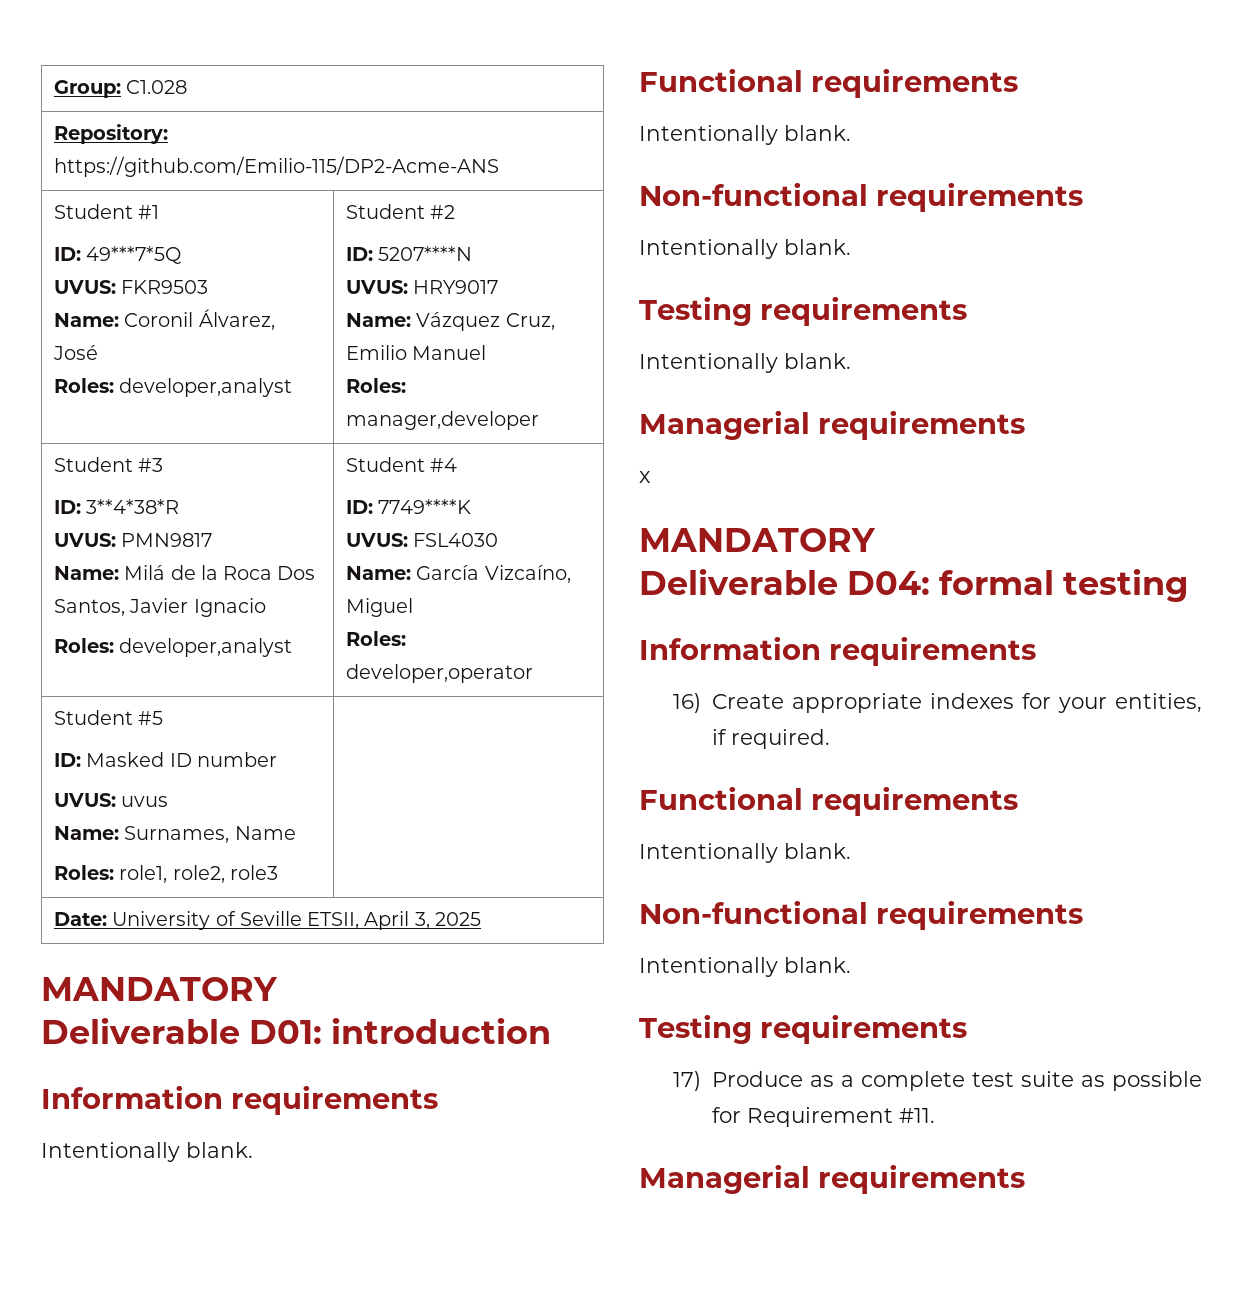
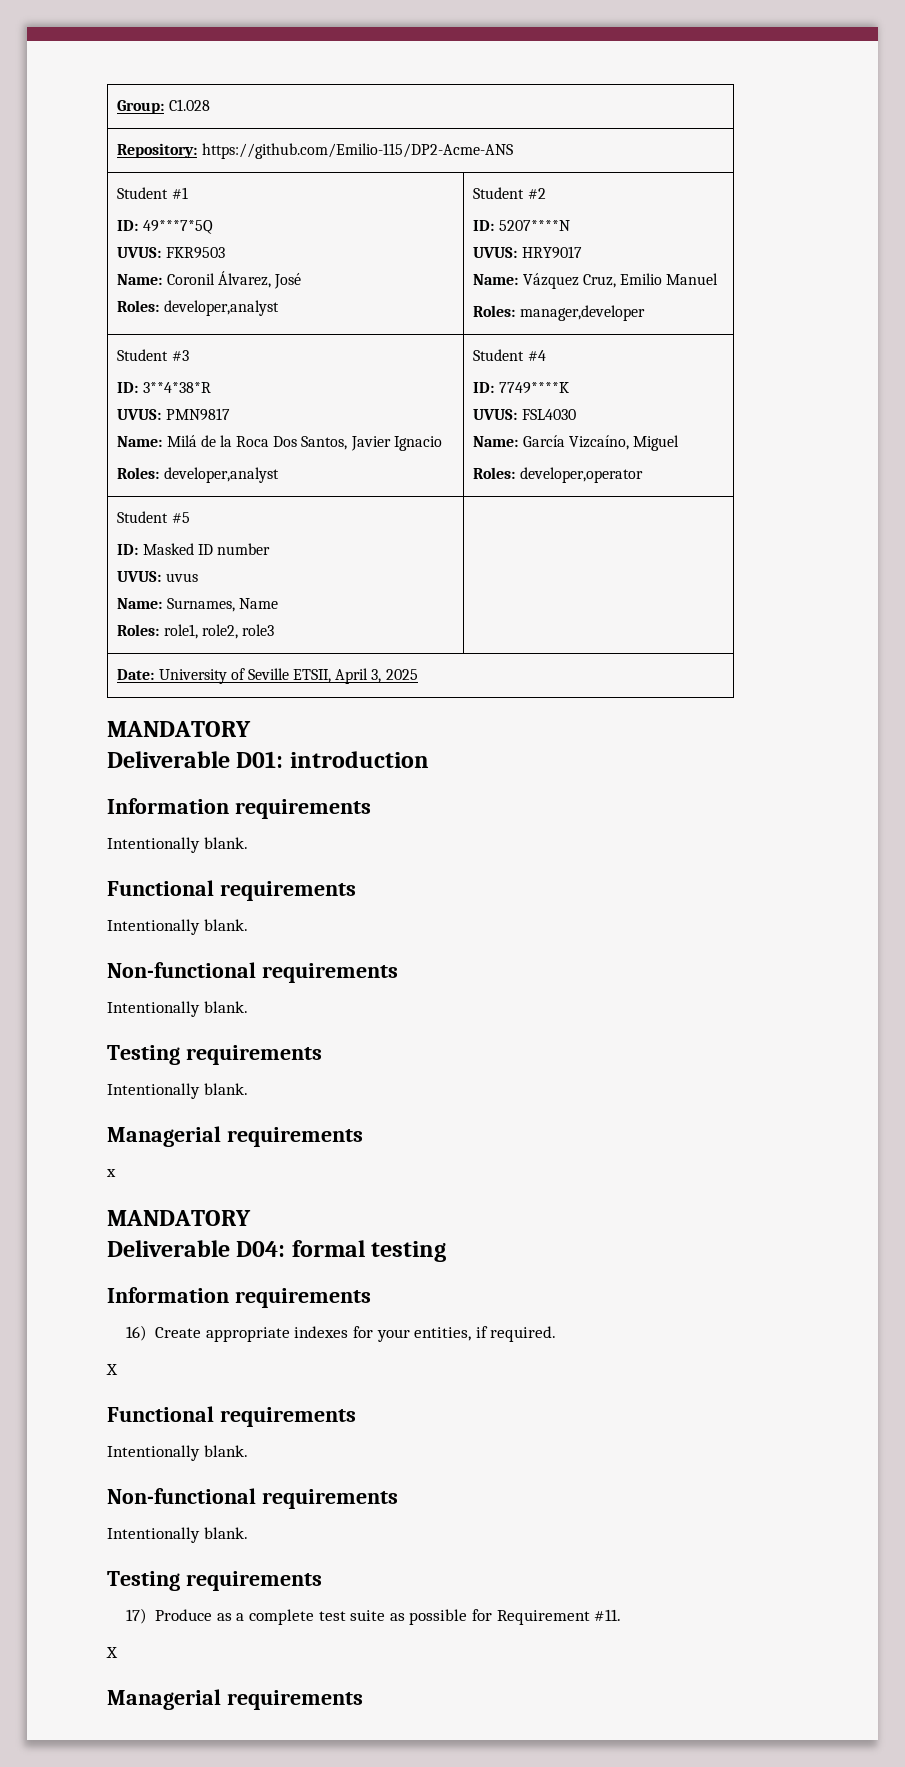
(830, 739) none -> [106,1364,118,1375] // X
(935, 1115) none -> [106,1647,118,1658] // X

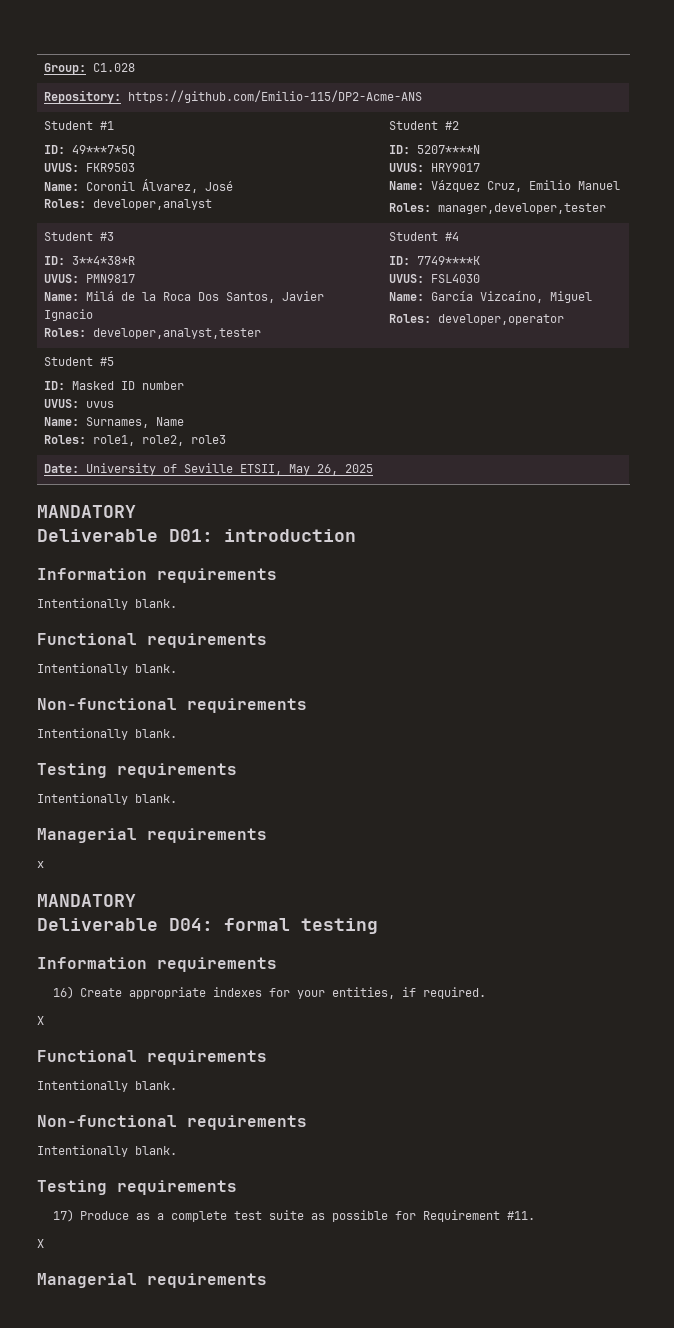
[519,305,645,321] manager,developer -> [437,203,606,214] manager,developer,tester
[163,467,279,483] developer,analyst -> [92,328,261,339] developer,analyst,tester
[335,668,382,684] April 3, -> [288,464,338,475] May 26,

